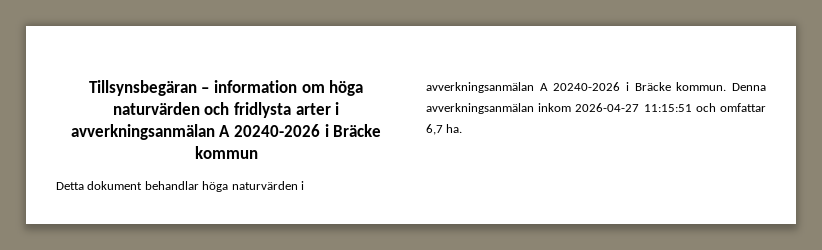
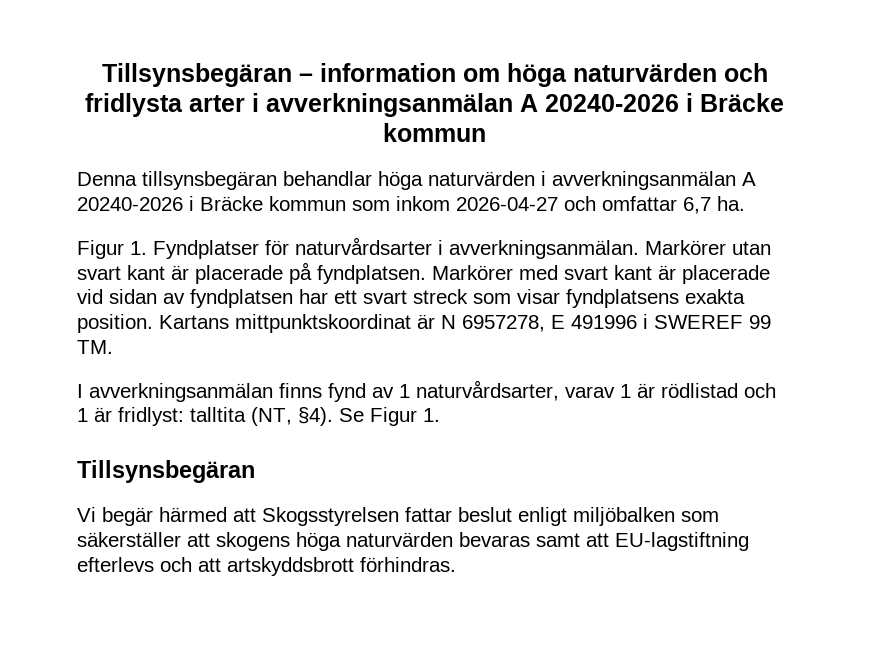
[56,181,143,190] Detta dokument -> [77,171,277,190] Denna tillsynsbegäran
[676,82,766,91] [426,103,534,114] kommun. Denna avverkningsanmälan -> [269,196,390,211] kommun som
[643,104,692,112] 11:15:51 -> (558, 204) none
(463, 128) none -> [77,237,771,259] [77,262,770,284] [77,289,745,308] [77,314,771,333] [77,340,113,354] [77,380,776,402] [77,407,440,426] [77,460,255,483] [77,507,719,526] [77,532,749,551] [77,557,456,576] // Figur 1. Fyndplatser för naturvårdsarter i avverkningsanmälan. Markörer utan svart kant är placerade på fyndplatsen. Markörer med svart kant är placerade vid sidan av fyndplatsen har ett svart streck som visar fyndplatsens exakta position. Kartans mittpunktskoordinat är N 6957278, E 491996 i SWEREF 99 TM. // I avverkningsanmälan finns fynd av 1 naturvårdsarter, varav 1 är rödlistad och 1 är fridlyst: talltita (NT, §4). Se Figur 1. // Tillsynsbegäran // Vi begär härmed att Skogsstyrelsen fattar beslut enligt miljöbalken som säkerställer att skogens höga naturvärden bevaras samt att EU-lagstiftning efterlevs och att artskyddsbrott förhindras.

